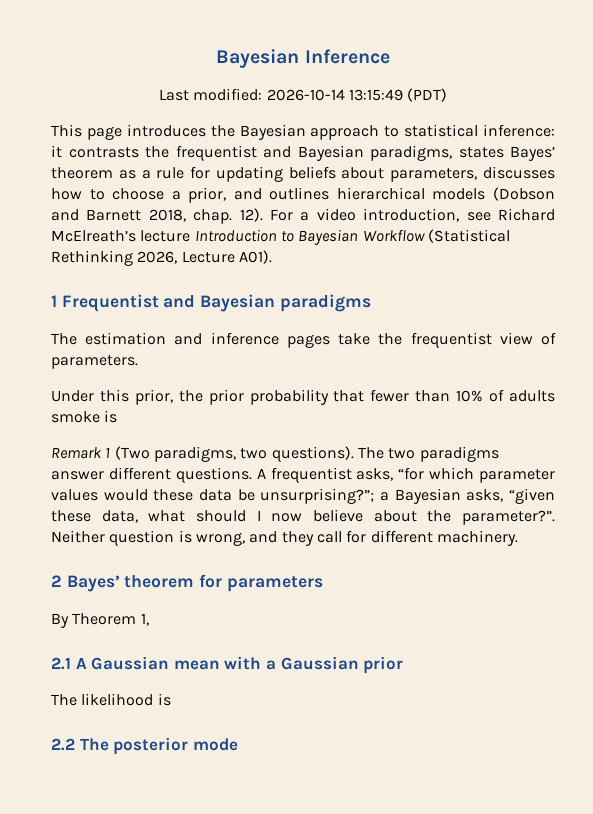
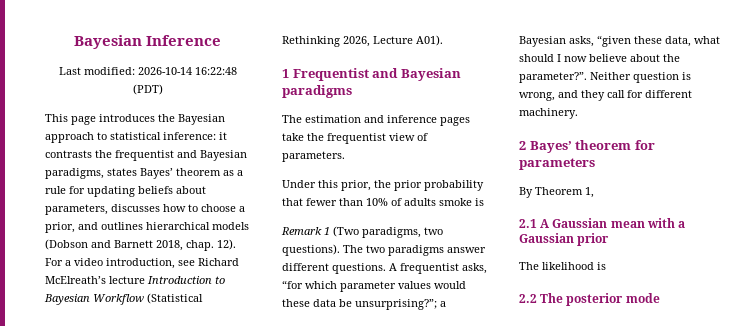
[348,89,403,101] 13:15:49 -> [194,67,237,75] 16:22:48

